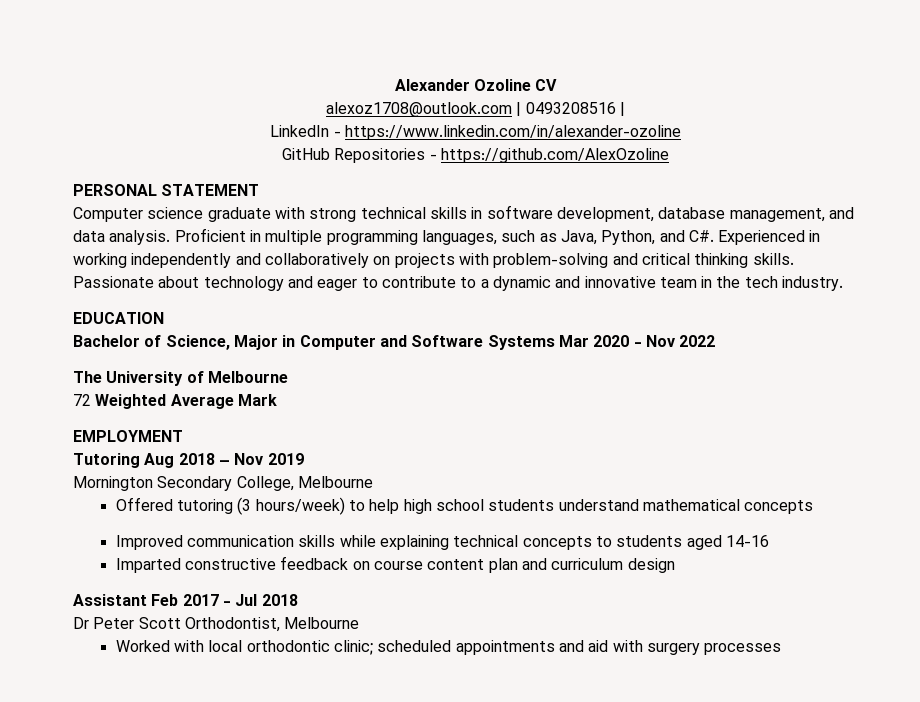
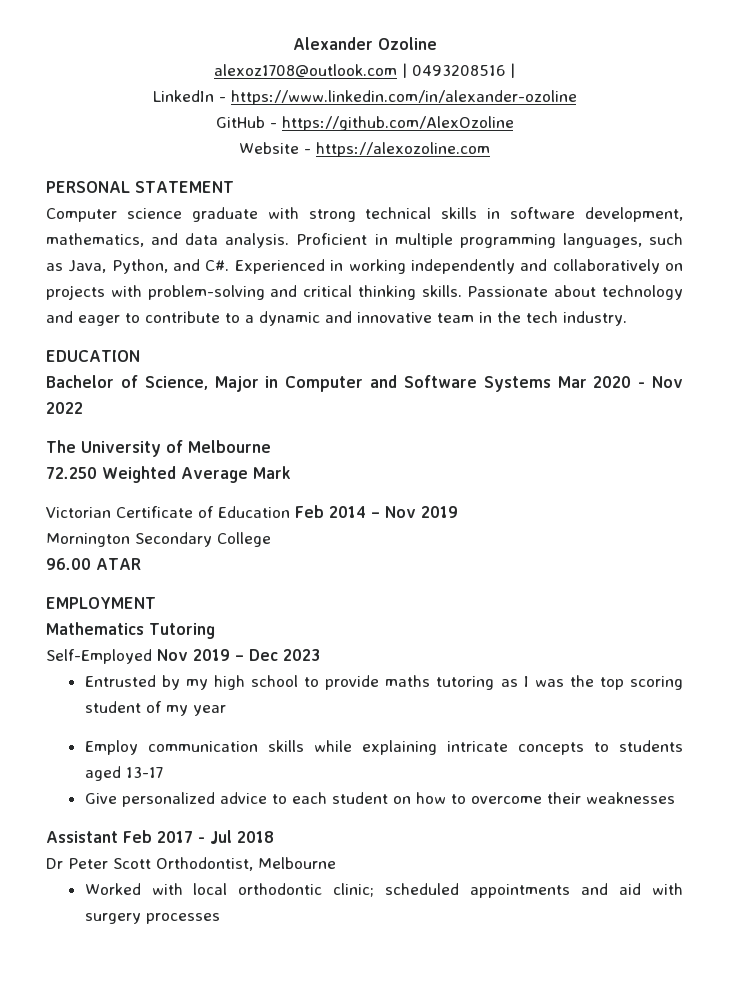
[535,79,558,91] CV -> (437, 43) none
[334,148,426,163] Repositories -> (265, 122) none
(669, 155) none -> [239,142,491,157] // Website - https://alexozoline.com
[658,207,825,222] database management, -> [46,233,144,247] mathematics,
[73,394,91,406] 72 -> [46,467,97,479] 72.250
[73,430,183,442] [73,453,215,468] EMPLOYMENT // Tutoring Aug 2018 -> [46,505,366,518] Victorian Certificate of Education Feb 2014
[236,476,373,491] [115,497,814,515] [115,535,183,550] College, Melbourne // Offered tutoring (3 hours/week) to help high school students understand mathematical concepts // Improved -> [217,532,271,547] [46,558,141,570] [46,597,156,609] [46,622,215,639] [46,649,320,664] [84,675,684,690] [84,701,226,716] [84,740,138,755] College // 96.00 ATAR // EMPLOYMENT // Mathematics Tutoring // Self-Employed Nov 2019 – Dec 2023 // Entrusted by my high school to provide maths tutoring as I was the top scoring student of my year // Employ
[453,535,519,547] technical -> [446,741,508,752] intricate
[726,535,770,547] [115,556,675,573] 14-16 // Imparted constructive feedback on course content plan and curriculum design -> [125,767,163,778] [84,792,675,807] 13-17 // Give personalized advice to each student on how to overcome their weaknesses

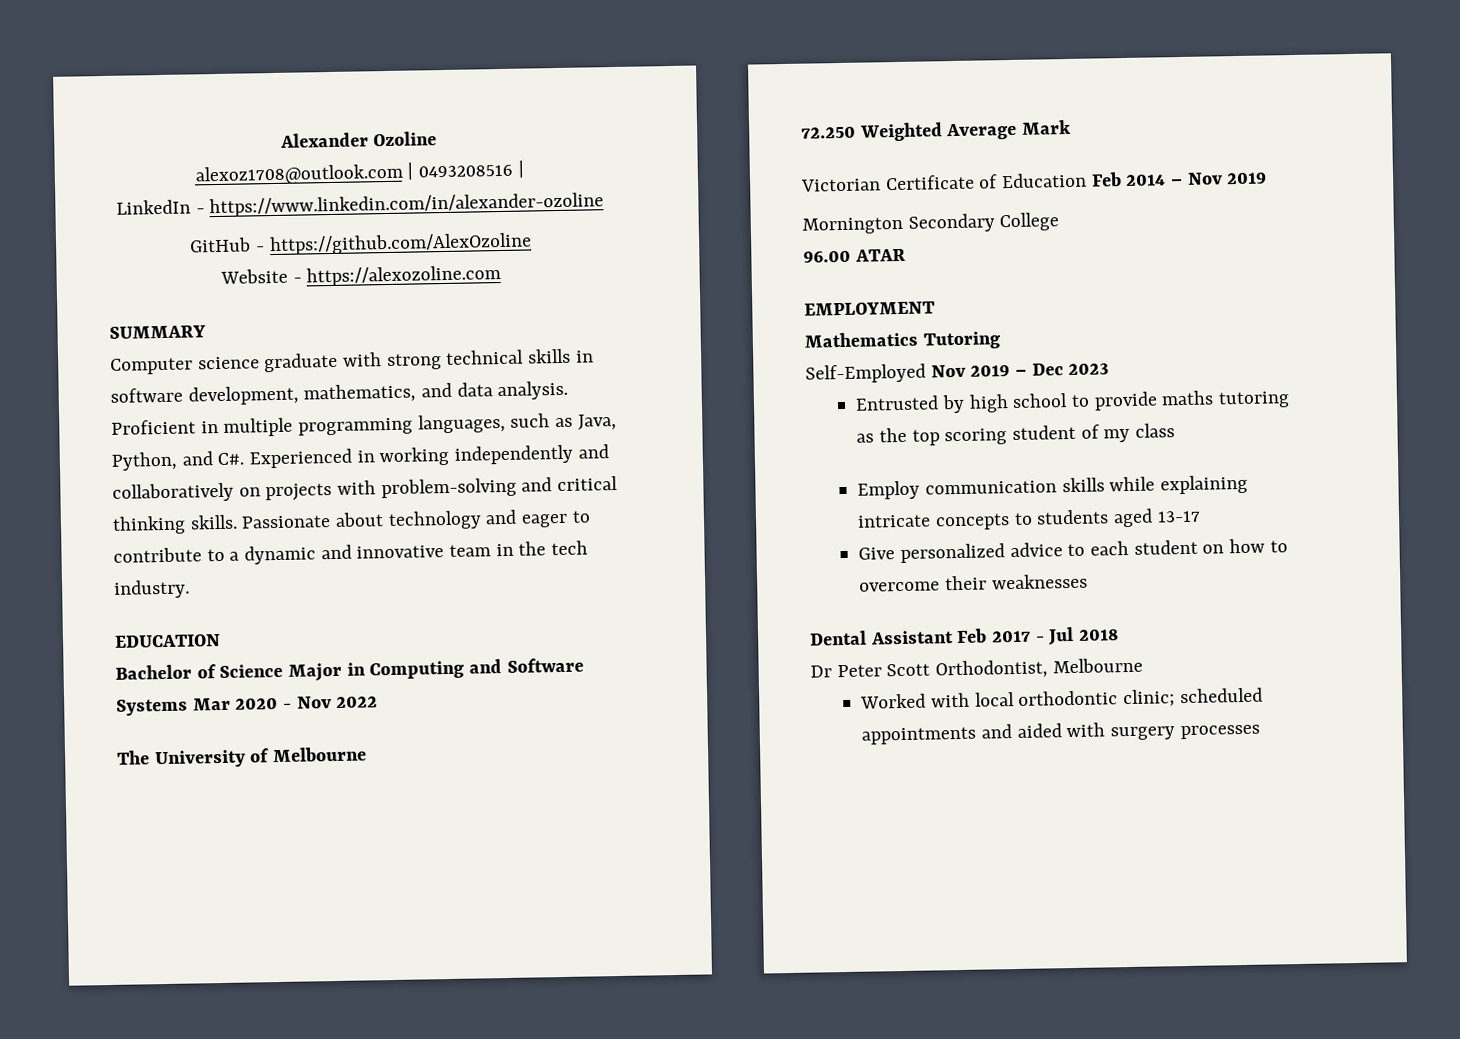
[46,181,234,193] PERSONAL STATEMENT -> [109,325,206,339] SUMMARY
[144,376,208,390] Science, -> [219,663,284,679] Science
[285,376,364,392] Computer -> [369,660,465,680] Computing
[185,679,208,690] my -> (966, 404) none
[523,676,564,687] I was -> (875, 438) none
[192,705,226,716] year -> [1135,423,1176,438] class
(675, 798) none -> [809,630,867,646] Dental
[619,883,642,895] aid -> [1016,723,1062,738] aided

